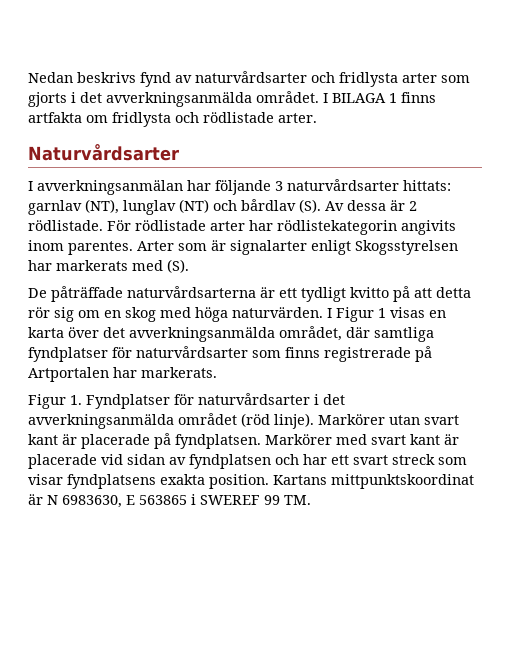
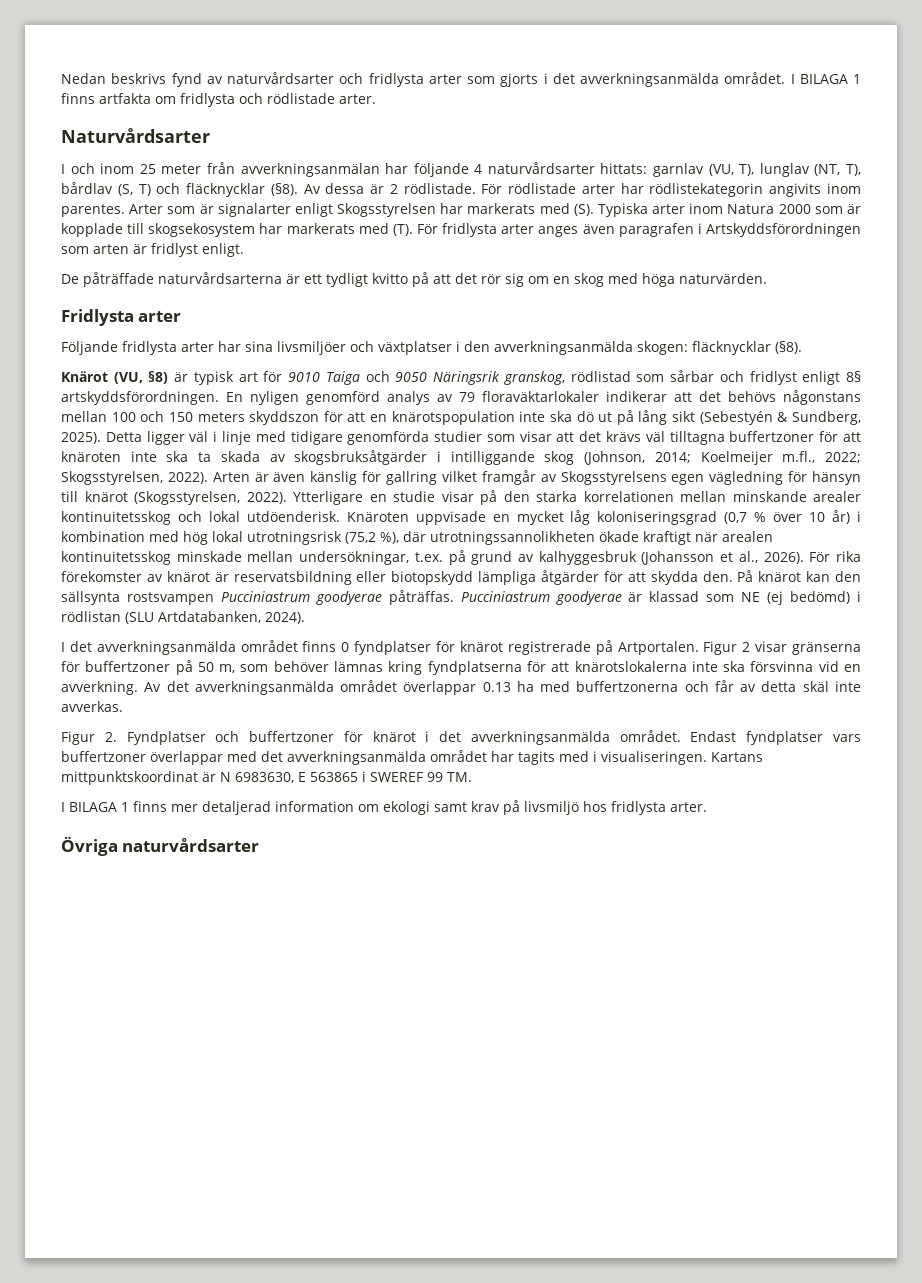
(33, 186) none -> [70,162,235,174] och inom 25 meter från
[275,181,283,191] 3 -> [474,164,483,174] 4
[85,199,321,215] (NT), lunglav (NT) och bårdlav (S). -> [708,163,862,177] [61,182,298,197] (VU, T), lunglav (NT, T), bårdlav (S, T) och fläcknycklar (§8).
(189, 266) none -> [597,203,861,217] [61,223,861,237] [61,243,244,257] Typiska arter inom Natura 2000 som är kopplade till skogsekosystem har markerats med (T). För fridlysta arter anges även paragrafen i Artskyddsförordningen som arten är fridlyst enligt.
[436,287,471,298] detta -> [455,273,477,284] det
[327,307,446,322] [28,326,434,342] [28,346,432,362] [28,367,217,382] [28,393,345,409] [28,413,459,429] [28,433,459,449] [28,454,467,469] [28,474,269,489] I Figur 1 visas en karta över det avverkningsanmälda området, där samtliga fyndplatser för naturvårdsarter som finns registrerade på Artportalen har markerats. // Figur 1. Fyndplatser för naturvårdsarter i det avverkningsanmälda området (röd linje). Markörer utan svart kant är placerade på fyndplatsen. Markörer med svart kant är placerade vid sidan av fyndplatsen och har ett svart streck som visar fyndplatsens exakta position. -> [61,309,182,326] [61,341,802,355] [61,370,861,385] [61,390,861,405] [61,410,862,425] [61,431,861,445] [61,450,861,465] [61,470,862,485] [61,490,861,505] [61,510,861,525] [61,531,773,545] [61,550,861,565] [61,570,861,585] [61,590,861,605] [61,611,305,624] [61,640,862,655] [61,660,861,675] [61,680,861,695] [61,701,123,712] [61,730,861,745] [61,750,707,765] // Fridlysta arter // Följande fridlysta arter har sina livsmiljöer och växtplatser i den avverkningsanmälda skogen: fläcknycklar (§8). // Knärot (VU, §8) är typisk art för 9010 Taiga och 9050 Näringsrik granskog, rödlistad som sårbar och fridlyst enligt 8§ artskyddsförordningen. En nyligen genomförd analys av 79 floraväktarlokaler indikerar att det behövs någonstans mellan 100 och 150 meters skyddszon för att en knärotspopulation inte ska dö ut på lång sikt (Sebestyén & Sundberg, 2025). Detta ligger väl i linje med tidigare genomförda studier som visar att det krävs väl tilltagna buffertzoner för att knäroten inte ska ta skada av skogsbruksåtgärder i intilliggande skog (Johnson, 2014; Koelmeijer m.fl., 2022; Skogsstyrelsen, 2022). Arten är även känslig för gallring vilket framgår av Skogsstyrelsens egen vägledning för hänsyn till knärot (Skogsstyrelsen, 2022). Ytterligare en studie visar på den starka korrelationen mellan minskande arealer kontinuitetsskog och lokal utdöenderisk. Knäroten uppvisade en mycket låg koloniseringsgrad (0,7 % över 10 år) i kombination med hög lokal utrotningsrisk (75,2 %), där utrotningssannolikheten ökade kraftigt när arealen kontinuitetsskog minskade mellan undersökningar, t.ex. på grund av kalhyggesbruk (Johansson et al., 2026). För rika förekomster av knärot är reservatsbildning eller biotopskydd lämpliga åtgärder för att skydda den. På knärot kan den sällsynta rostsvampen Pucciniastrum goodyerae påträffas. Pucciniastrum goodyerae är klassad som NE (ej bedömd) i rödlistan (SLU Artdatabanken, 2024). // I det avverkningsanmälda området finns 0 fyndplatser för knärot registrerade på Artportalen. Figur 2 visar gränserna för buffertzoner på 50 m, som behöver lämnas kring fyndplatserna för att knärotslokalerna inte ska försvinna vid en avverkning. Av det avverkningsanmälda området överlappar 0.13 ha med buffertzonerna och får av detta skäl inte avverkas. // Figur 2. Fyndplatser och buffertzoner för knärot i det avverkningsanmälda området. Endast fyndplatser vars buffertzoner överlappar med det avverkningsanmälda området har tagits med i visualiseringen.
(311, 500) none -> [61,800,707,815] [61,836,260,856] // I BILAGA 1 finns mer detaljerad information om ekologi samt krav på livsmiljö hos fridlysta arter. // Övriga naturvårdsarter

